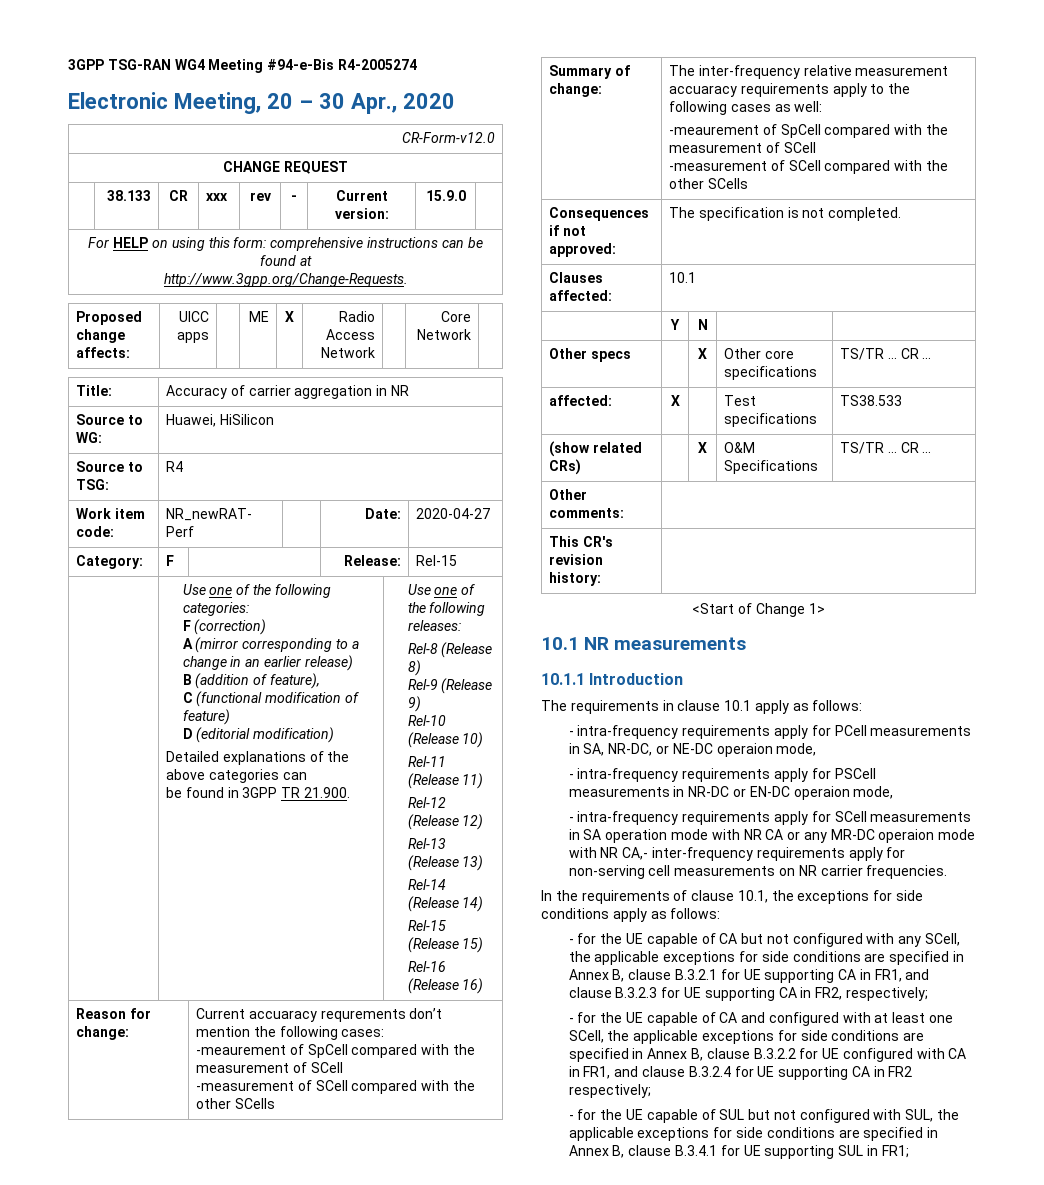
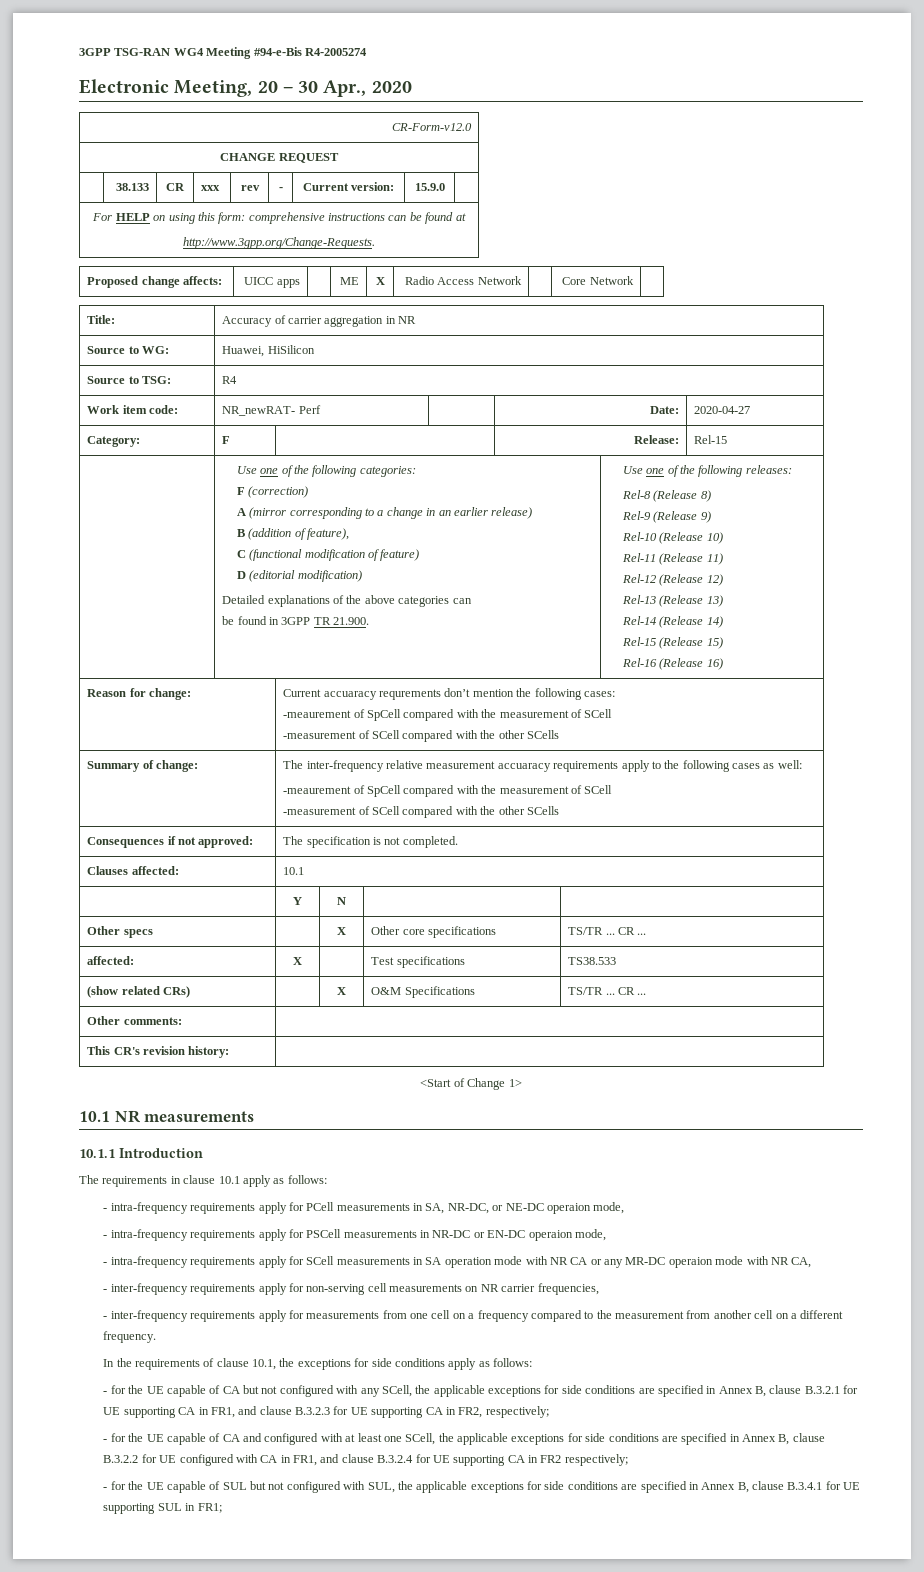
[622,847,649,860] CA,- -> [791,1257,812,1268] [103,1289,108,1292] CA, // -
[866,865,948,879] frequencies. -> [537,1283,599,1295] [103,1310,844,1322] [103,1331,157,1343] frequencies, // - inter-frequency requirements apply for measurements from one cell on a frequency compared to the measurement from another cell on a different frequency.

